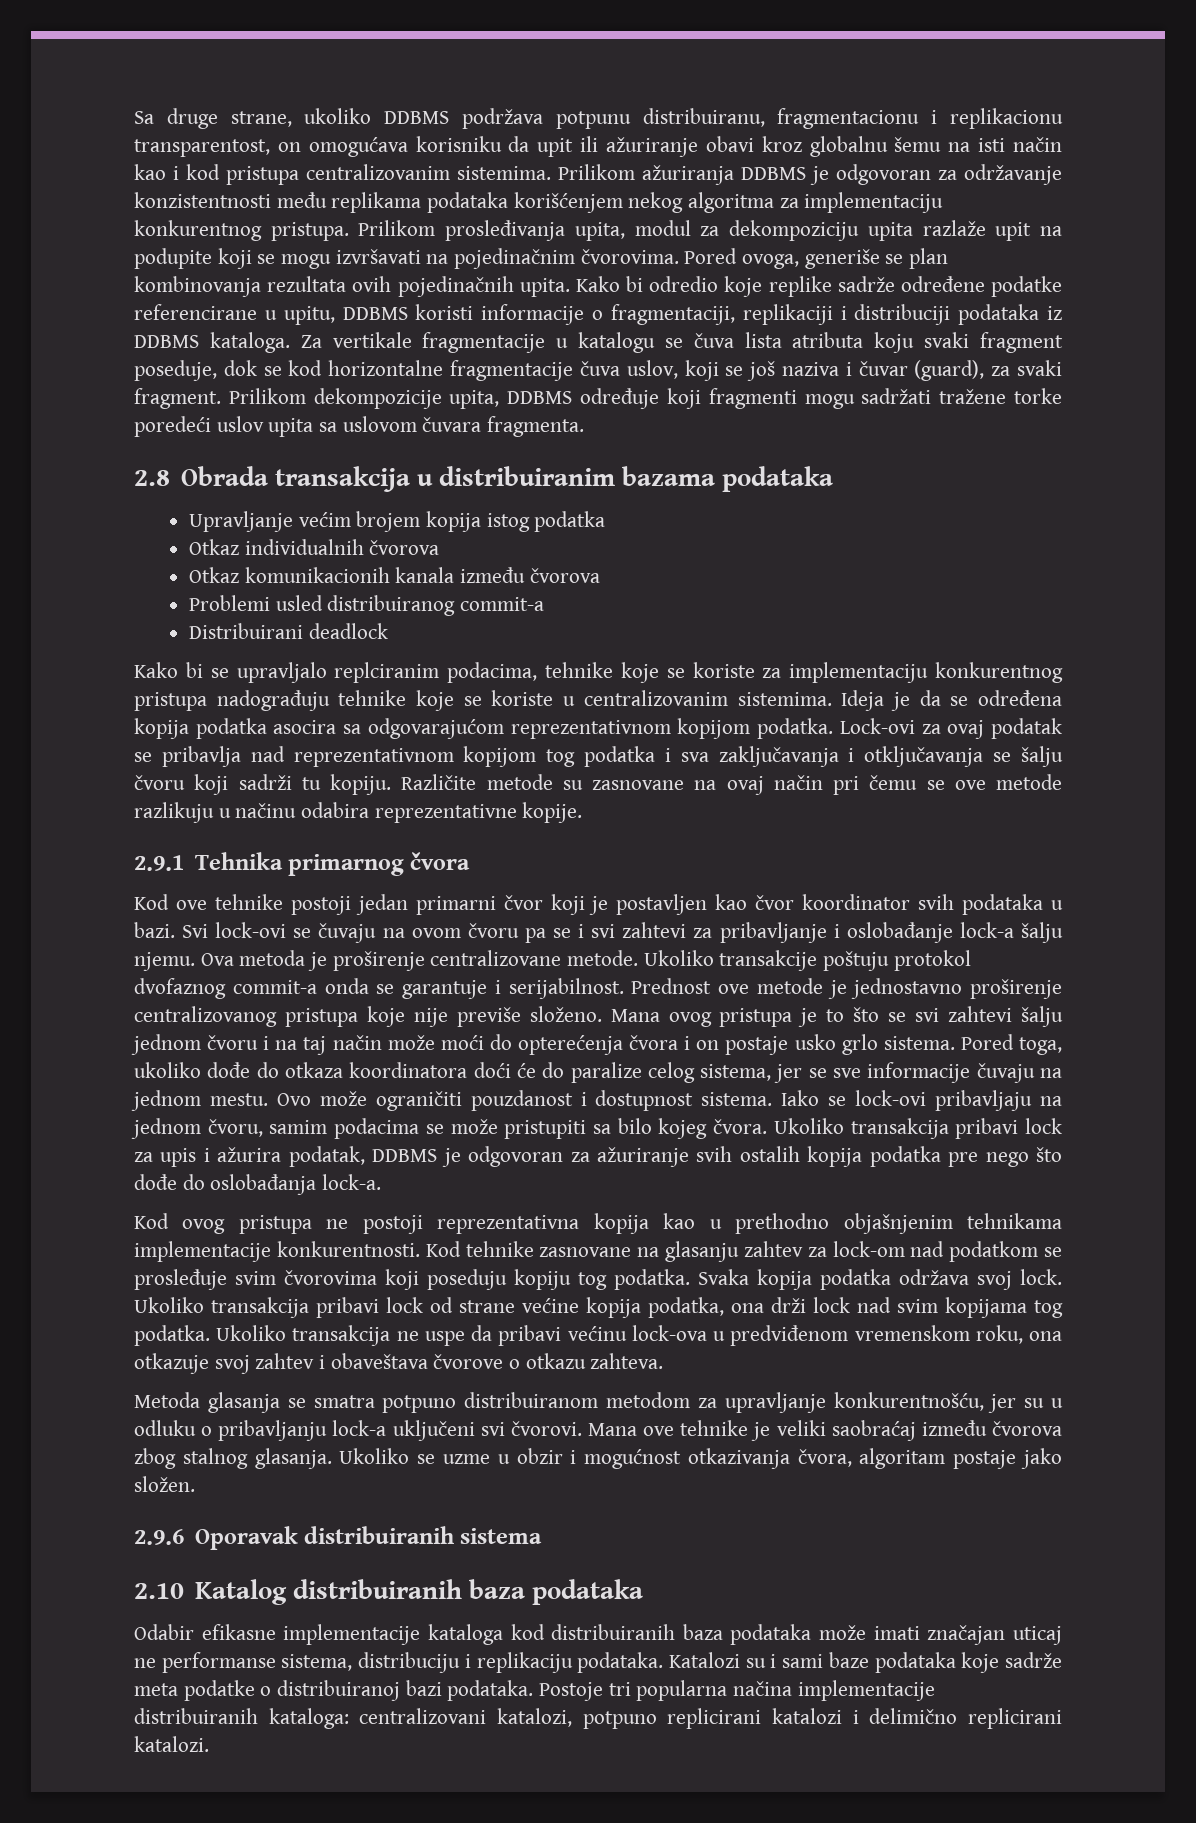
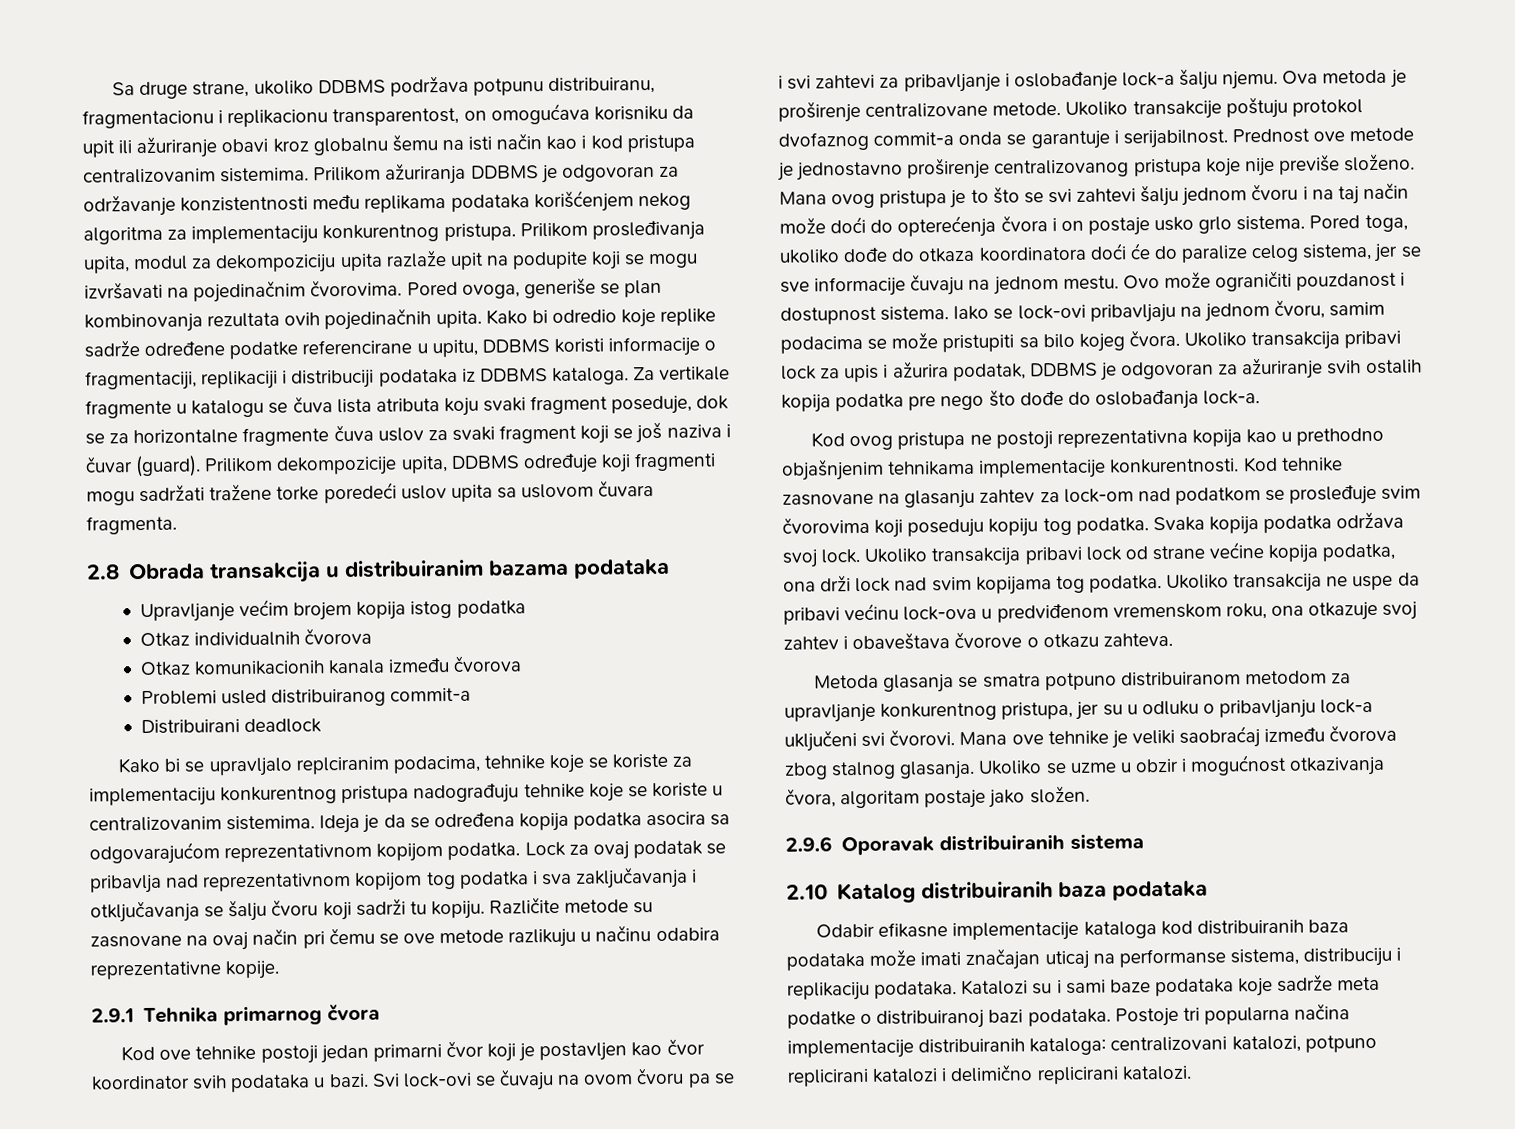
[422,332,546,353] fragmentacije -> [85,399,172,419] fragmente
[288,360,678,381] kod horizontalne fragmentacije čuva uslov, -> [109,424,578,447] za horizontalne fragmente čuva uslov za svaki fragment
[914,360,1062,381] [134,388,221,409] (guard), za svaki fragment. -> [135,455,202,478] (guard).
[839,718,915,734] Lock-ovi -> [524,841,566,857] Lock
[440,1035,484,1050] moći -> [830,216,867,234] doći
[833,1392,984,1411] konkurentnošću, -> [880,701,1074,721] konkurentnog pristupa,
[134,1658,156,1668] ne -> [1092,953,1115,964] na

